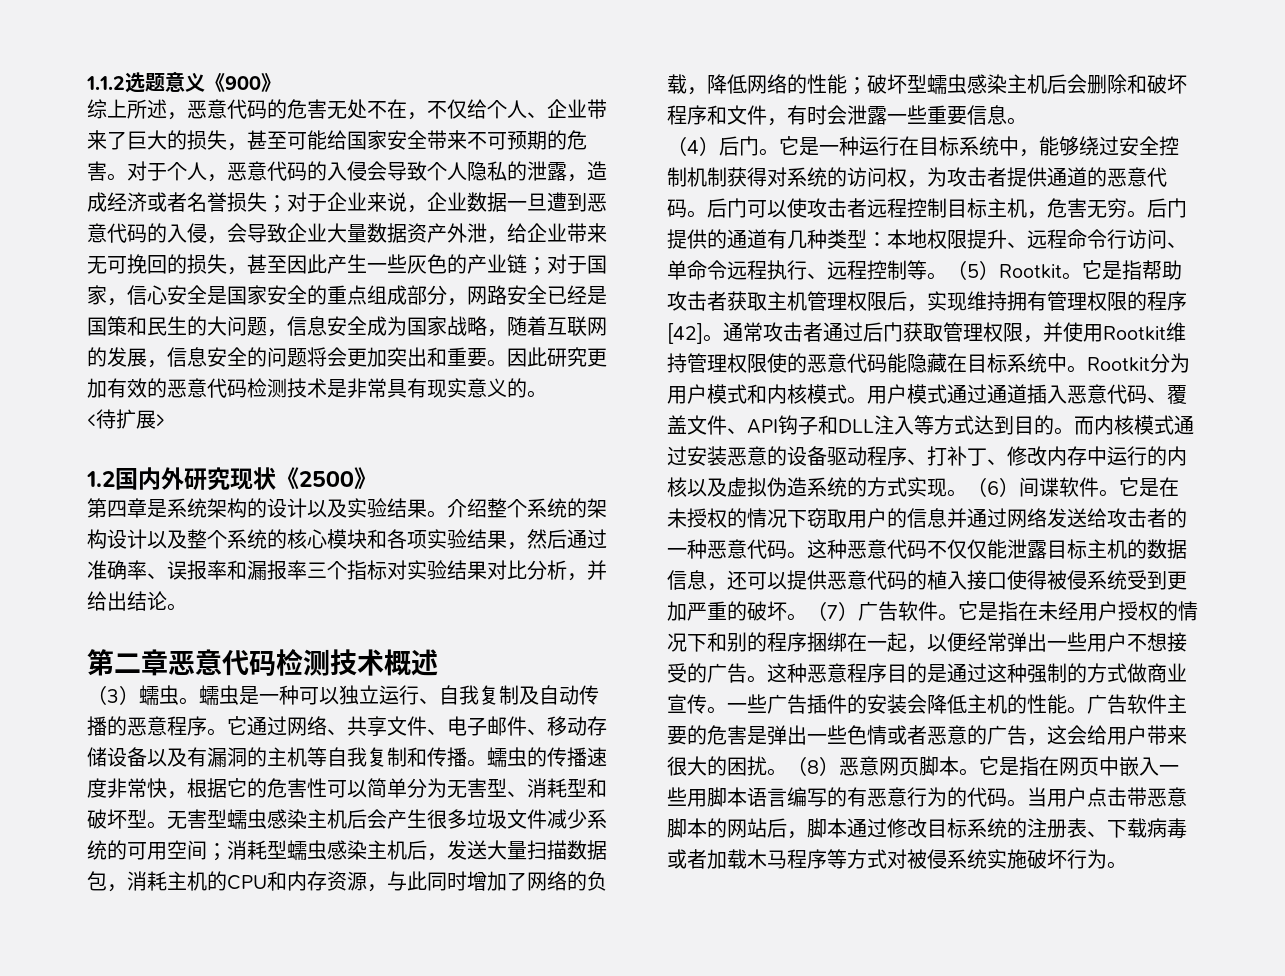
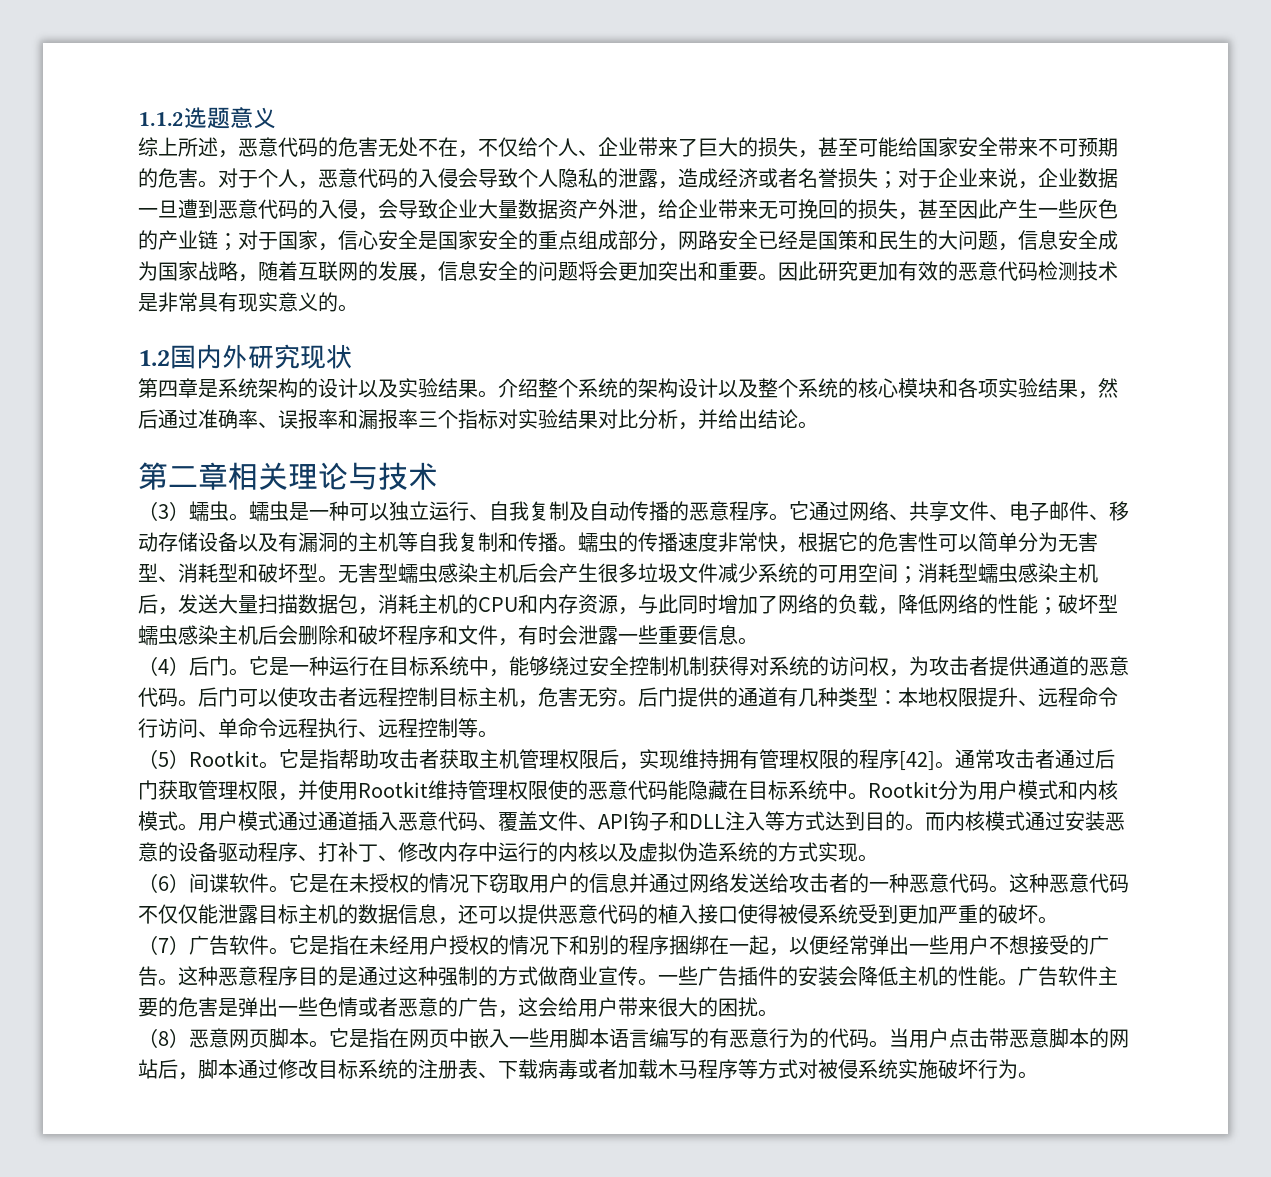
[205,73,281,92] 《900》 -> (276, 118) none
[87,409,165,429] // <待扩展> -> (358, 308) none
[276,467,377,489] 《2500》 -> (352, 356) none
[168,649,438,676] 恶意代码检测技术概述 -> [228,462,438,490] 相关理论与技术
(947, 276) none -> (498, 734) //
(967, 493) none -> (878, 858) //
(807, 617) none -> (1058, 920) //
(787, 772) none -> (778, 1013) //

